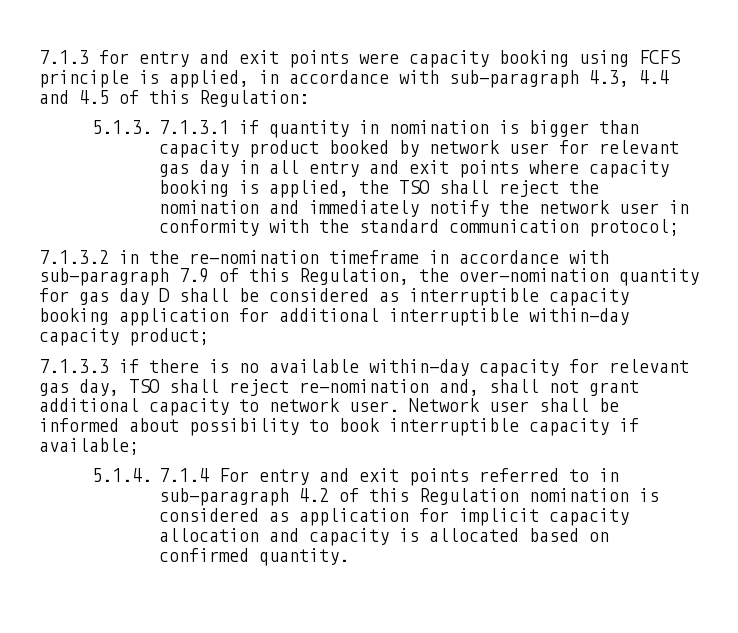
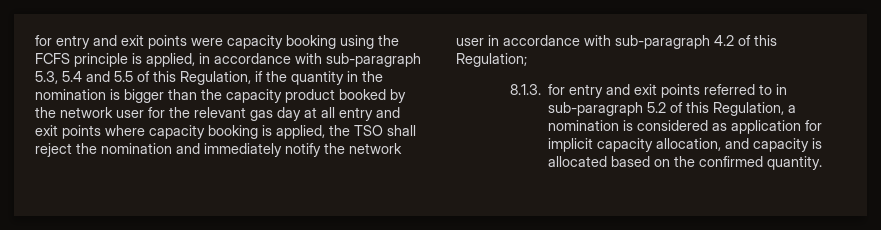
[39,50,89,64] 7.1.3 -> (35, 40) none
(629, 58) none -> [378,35,399,46] the
[589,70,669,87] [39,90,309,107] [91,120,260,134] 4.3, 4.4 and 4.5 of this Regulation: // 5.1.3. 7.1.3.1 if -> [35,71,287,85] 5.3, 5.4 and 5.5 of this Regulation, if the
(380, 127) none -> [362,71,383,82] the
(640, 127) none -> [201,89,222,100] the
(420, 148) none -> [35,107,56,118] the
(590, 147) none -> [169,107,190,118] the
[239,160,260,174] in -> [304,107,317,118] at
[159,219,680,237] [39,250,609,264] [39,268,699,286] [39,288,629,306] [39,308,629,326] [39,328,209,346] [39,359,689,377] [39,379,639,396] [39,398,619,416] [39,418,639,436] [39,438,139,455] [91,468,250,482] conformity with the standard communication protocol; // 7.1.3.2 in the re-nomination timeframe in accordance with sub-paragraph 7.9 of this Regulation, the over-nomination quantity for gas day D shall be considered as interruptible capacity booking application for additional interruptible within-day capacity product; // 7.1.3.3 if there is no available within-day capacity for relevant gas day, TSO shall reject re-nomination and, shall not grant additional capacity to network user. Network user shall be informed about possibility to book interruptible capacity if available; // 5.1.4. 7.1.4 For -> [503,35,777,49] [456,53,527,67] [509,84,565,95] accordance with sub-paragraph 4.2 of this Regulation; // 8.1.3. for
[299,488,520,505] 4.2 of this Regulation -> [646,102,796,116] 5.2 of this Regulation, a
[159,528,260,542] allocation -> [655,138,721,151] allocation,
(610, 537) none -> [673,156,695,167] the

